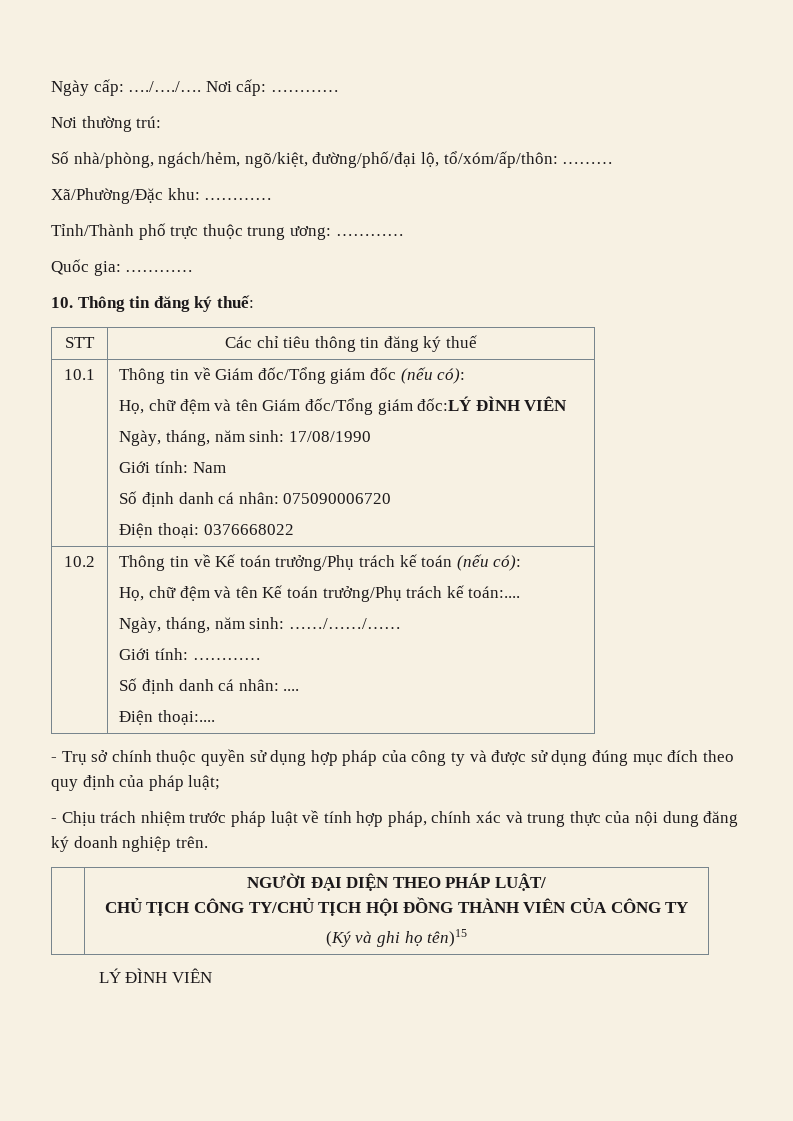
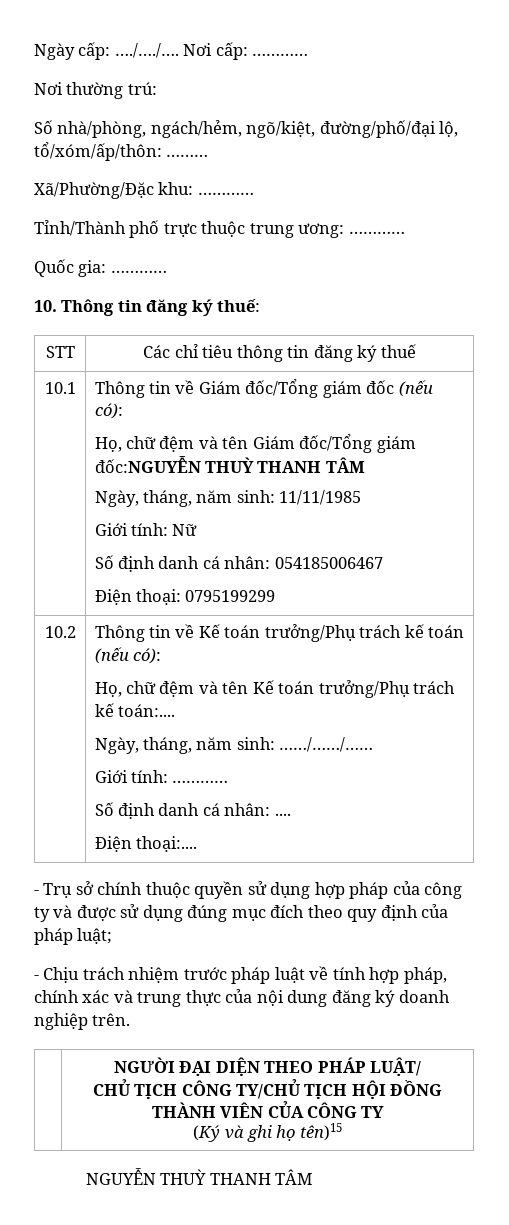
[417,396,568,411] [119,430,371,446] [119,461,226,473] [119,491,392,507] đốc:LÝ ĐÌNH VIÊN // Ngày, tháng, năm sinh: 17/08/1990 // Giới tính: Nam // Số định danh cá nhân: 075090006720 -> [94,456,365,473] [94,490,362,507] [94,523,198,536] [94,555,383,572] đốc:NGUYỄN THUỲ THANH TÂM // Ngày, tháng, năm sinh: 11/11/1985 // Giới tính: Nữ // Số định danh cá nhân: 054185006467
[203,524,294,535] 0376668022 -> [185,590,276,602] 0795199299
[98,968,212,983] LÝ ĐÌNH VIÊN -> [85,1168,313,1185] NGUYỄN THUỲ THANH TÂM

